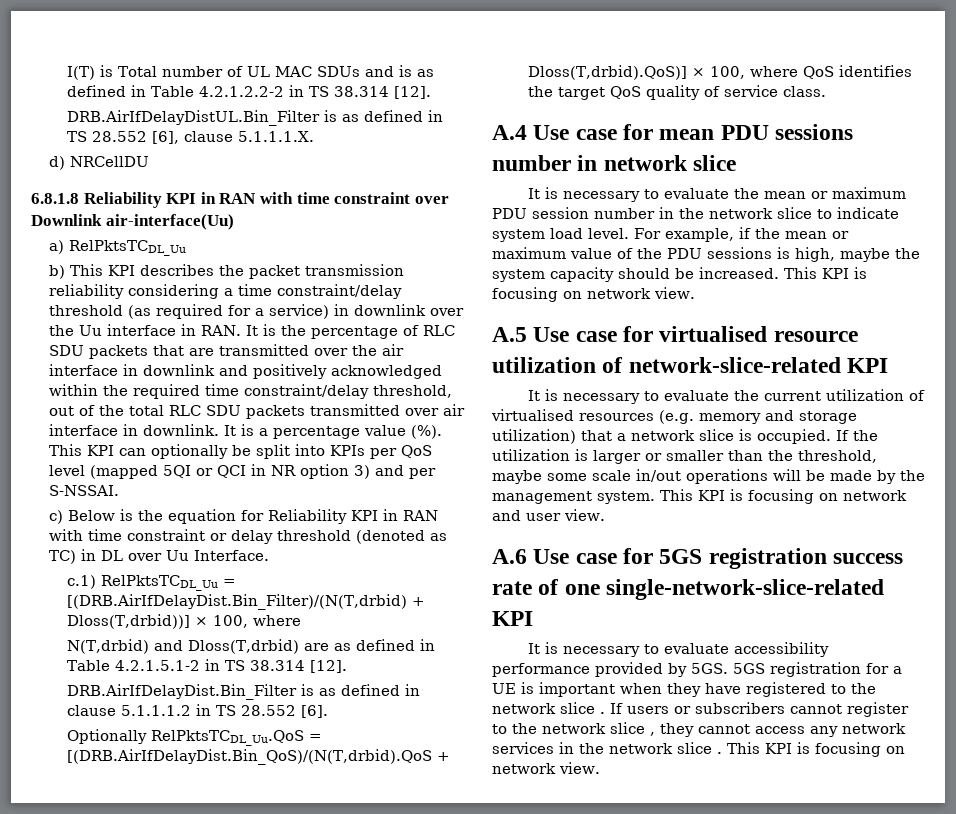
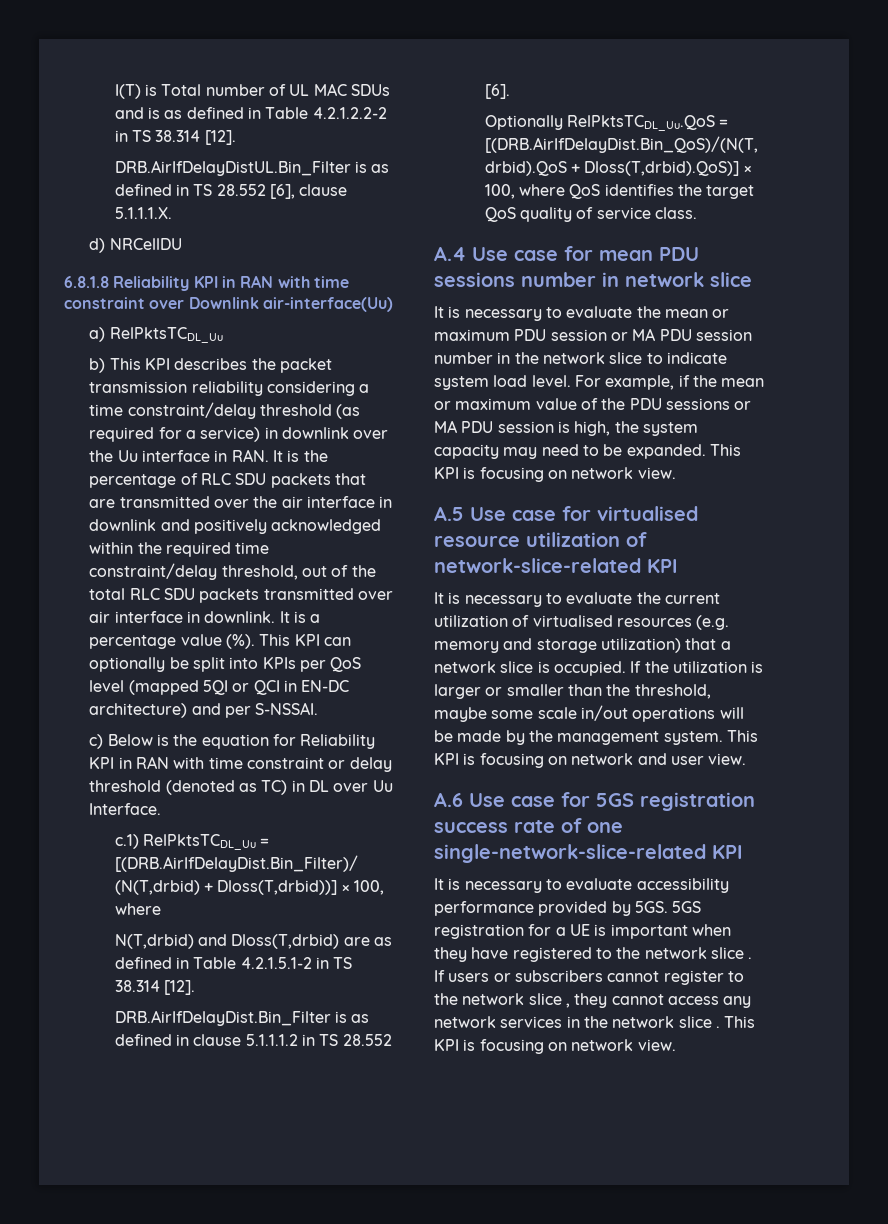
[270,464,370,479] NR option 3) -> [301,680,350,692] [89,703,188,718] EN-DC architecture)
(589, 213) none -> [610,328,752,341] or MA PDU session
(772, 253) none -> [734,401,752,410] [434,420,554,433] or MA PDU session
[840,248,890,262] maybe -> (611, 428) none
[618,267,779,279] should be increased. -> [503,444,706,459] may need to be expanded.

